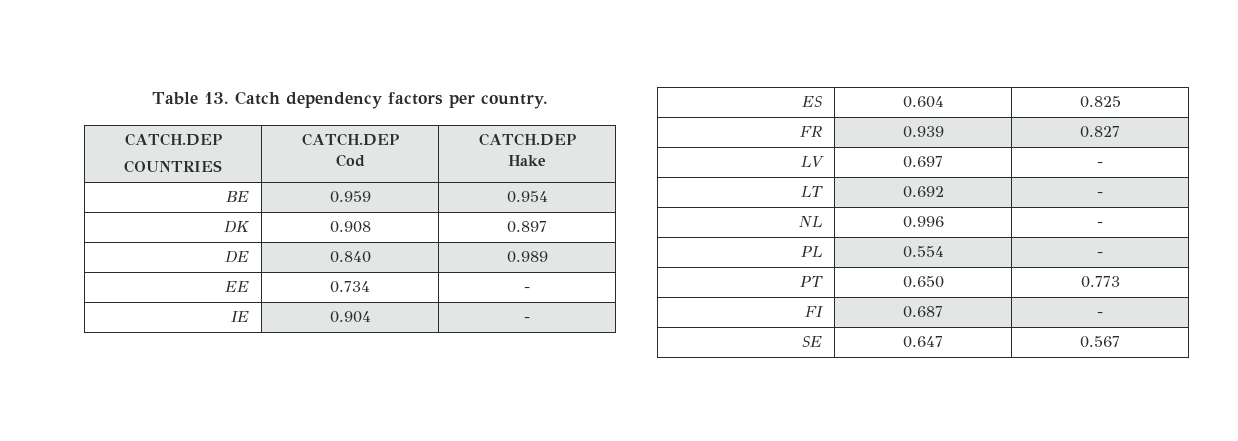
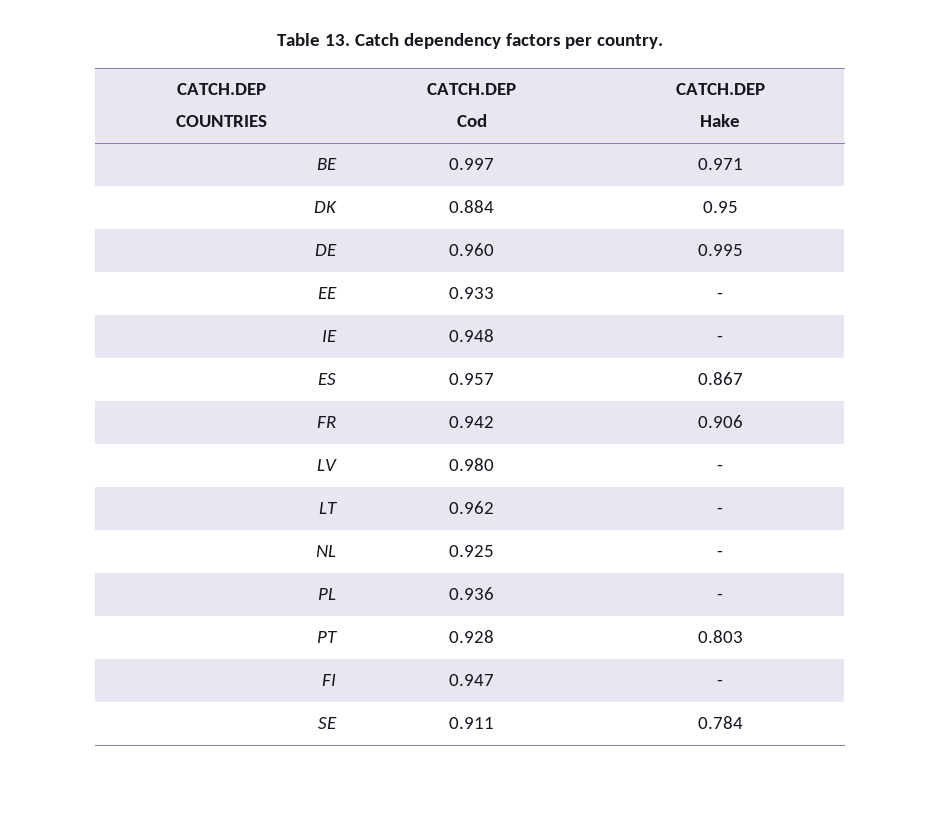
[329,191,371,203] [506,191,548,203] 0.959 | 0.954 -> [449,158,494,170] [697,158,743,170] 0.997 | 0.971
[329,221,371,233] [506,221,547,233] 0.908 | 0.897 -> [449,200,494,213] [702,201,738,213] 0.884 | 0.95
[329,251,371,263] [506,251,548,263] 0.840 | 0.989 -> [449,243,494,256] [697,244,743,256] 0.960 | 0.995
[330,281,370,293] 0.734 -> [449,287,494,299] 0.933
[329,311,371,323] 0.904 -> [449,329,494,342] 0.948
[902,96,944,108] [1079,96,1121,108] 0.604 | 0.825 -> [449,373,494,385] [697,372,743,385] 0.957 | 0.867
[902,126,944,138] [1080,126,1120,138] 0.939 | 0.827 -> [449,416,494,428] [697,415,743,428] 0.942 | 0.906
[903,156,943,168] 0.697 -> [449,458,494,471] 0.980
[902,186,944,198] 0.692 -> [449,501,494,514] 0.962
[902,216,944,228] 0.996 -> [449,545,494,557] 0.925
[902,246,944,258] 0.554 -> [449,587,494,600] 0.936
[902,276,944,288] [1080,276,1120,288] 0.650 | 0.773 -> [449,630,494,643] [697,630,743,643] 0.928 | 0.803
[903,306,943,318] 0.687 -> [449,674,494,686] 0.947
[903,336,943,348] [1080,336,1120,348] 0.647 | 0.567 -> [449,717,494,729] [697,716,743,729] 0.911 | 0.784

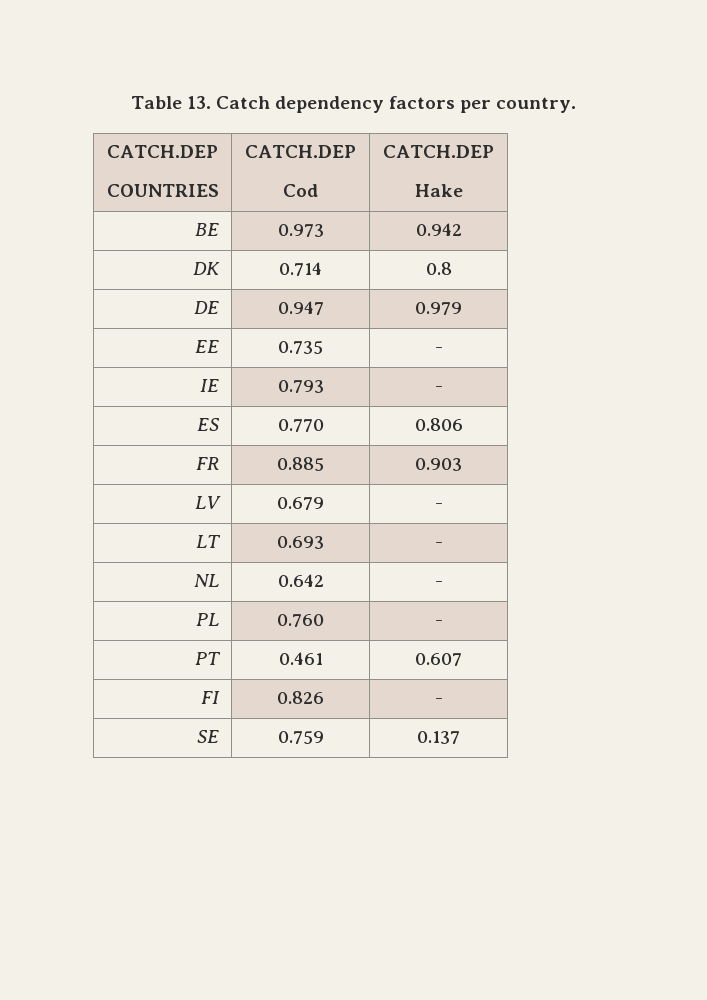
[449,158,494,170] [697,158,743,170] 0.997 | 0.971 -> [277,224,324,237] [415,223,462,236] 0.973 | 0.942
[449,200,494,213] [702,201,738,213] 0.884 | 0.95 -> [279,262,322,276] [425,262,452,275] 0.714 | 0.8
[449,243,494,256] [697,244,743,256] 0.960 | 0.995 -> [277,301,324,315] [415,302,462,315] 0.947 | 0.979
[449,287,494,299] 0.933 -> [278,341,323,354] 0.735
[449,329,494,342] 0.948 -> [277,380,324,393] 0.793
[449,373,494,385] [697,372,743,385] 0.957 | 0.867 -> [277,419,324,432] [414,418,463,431] 0.770 | 0.806
[449,416,494,428] [697,415,743,428] 0.942 | 0.906 -> [277,457,324,471] [415,458,462,471] 0.885 | 0.903
[449,458,494,471] 0.980 -> [277,497,324,510] 0.679
[449,501,494,514] 0.962 -> [277,536,324,549] 0.693
[449,545,494,557] 0.925 -> [277,574,324,587] 0.642
[449,587,494,600] 0.936 -> [277,614,324,627] 0.760
[449,630,494,643] [697,630,743,643] 0.928 | 0.803 -> [278,652,323,665] [415,653,462,666] 0.461 | 0.607
[449,674,494,686] 0.947 -> [277,691,324,704] 0.826
[449,717,494,729] [697,716,743,729] 0.911 | 0.784 -> [277,731,324,744] [417,731,460,744] 0.759 | 0.137

